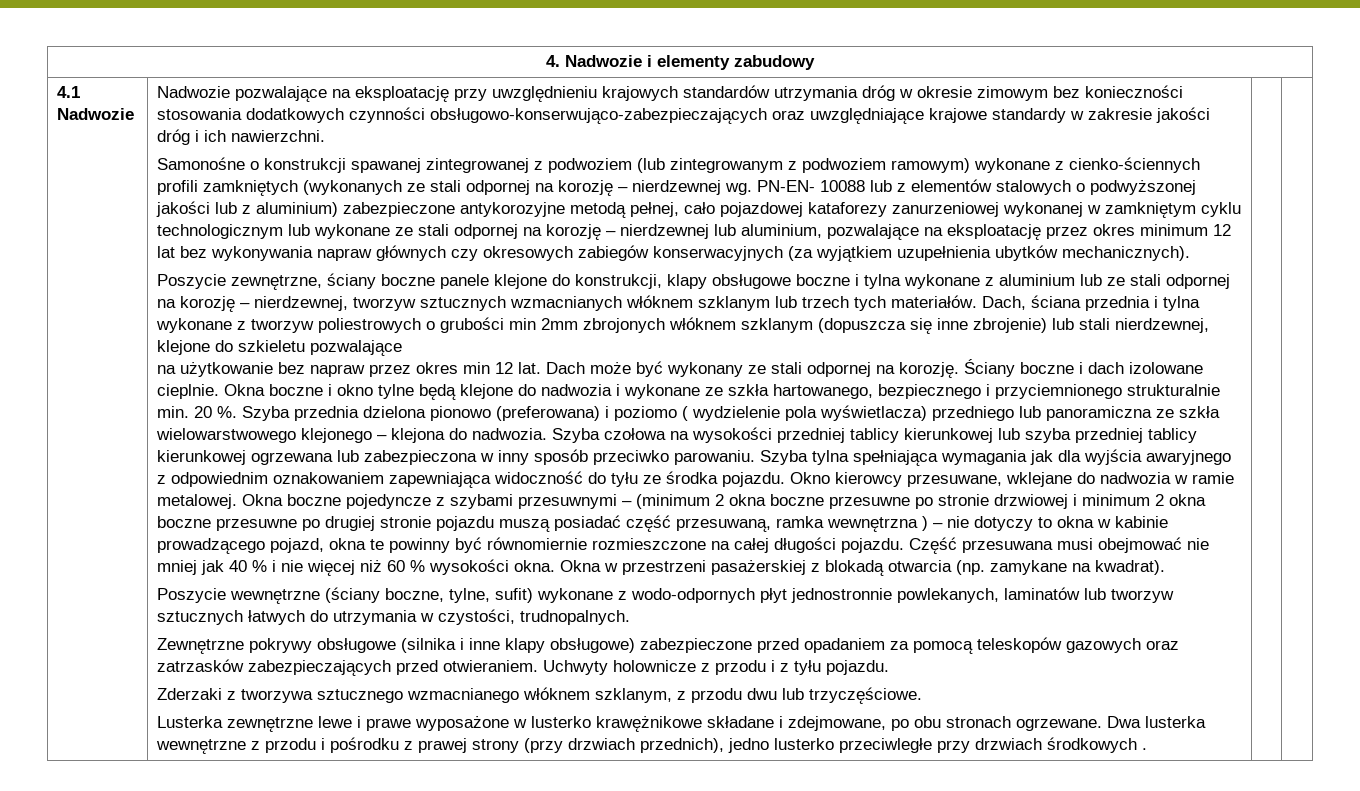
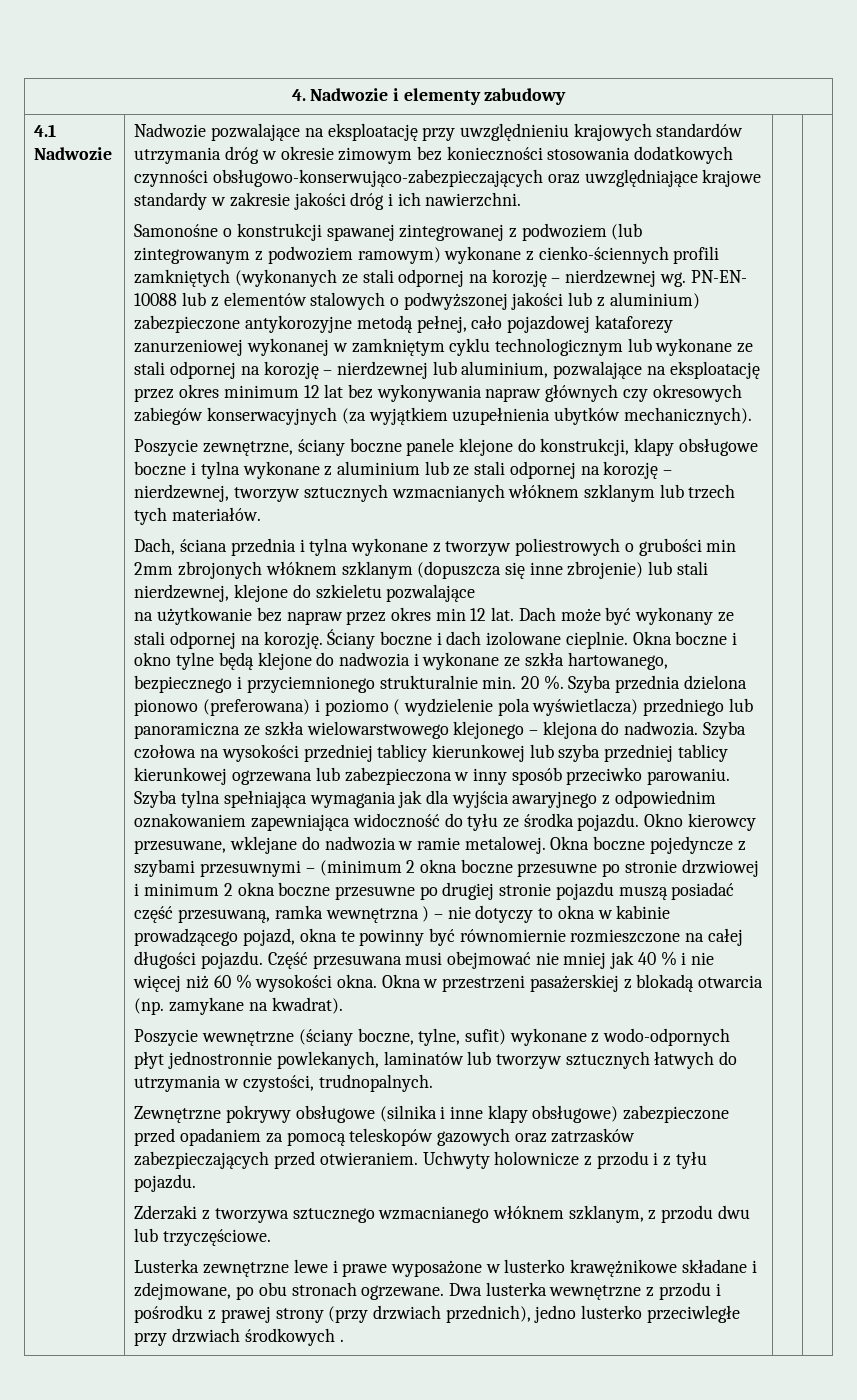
(978, 301) none -> (262, 514) //

